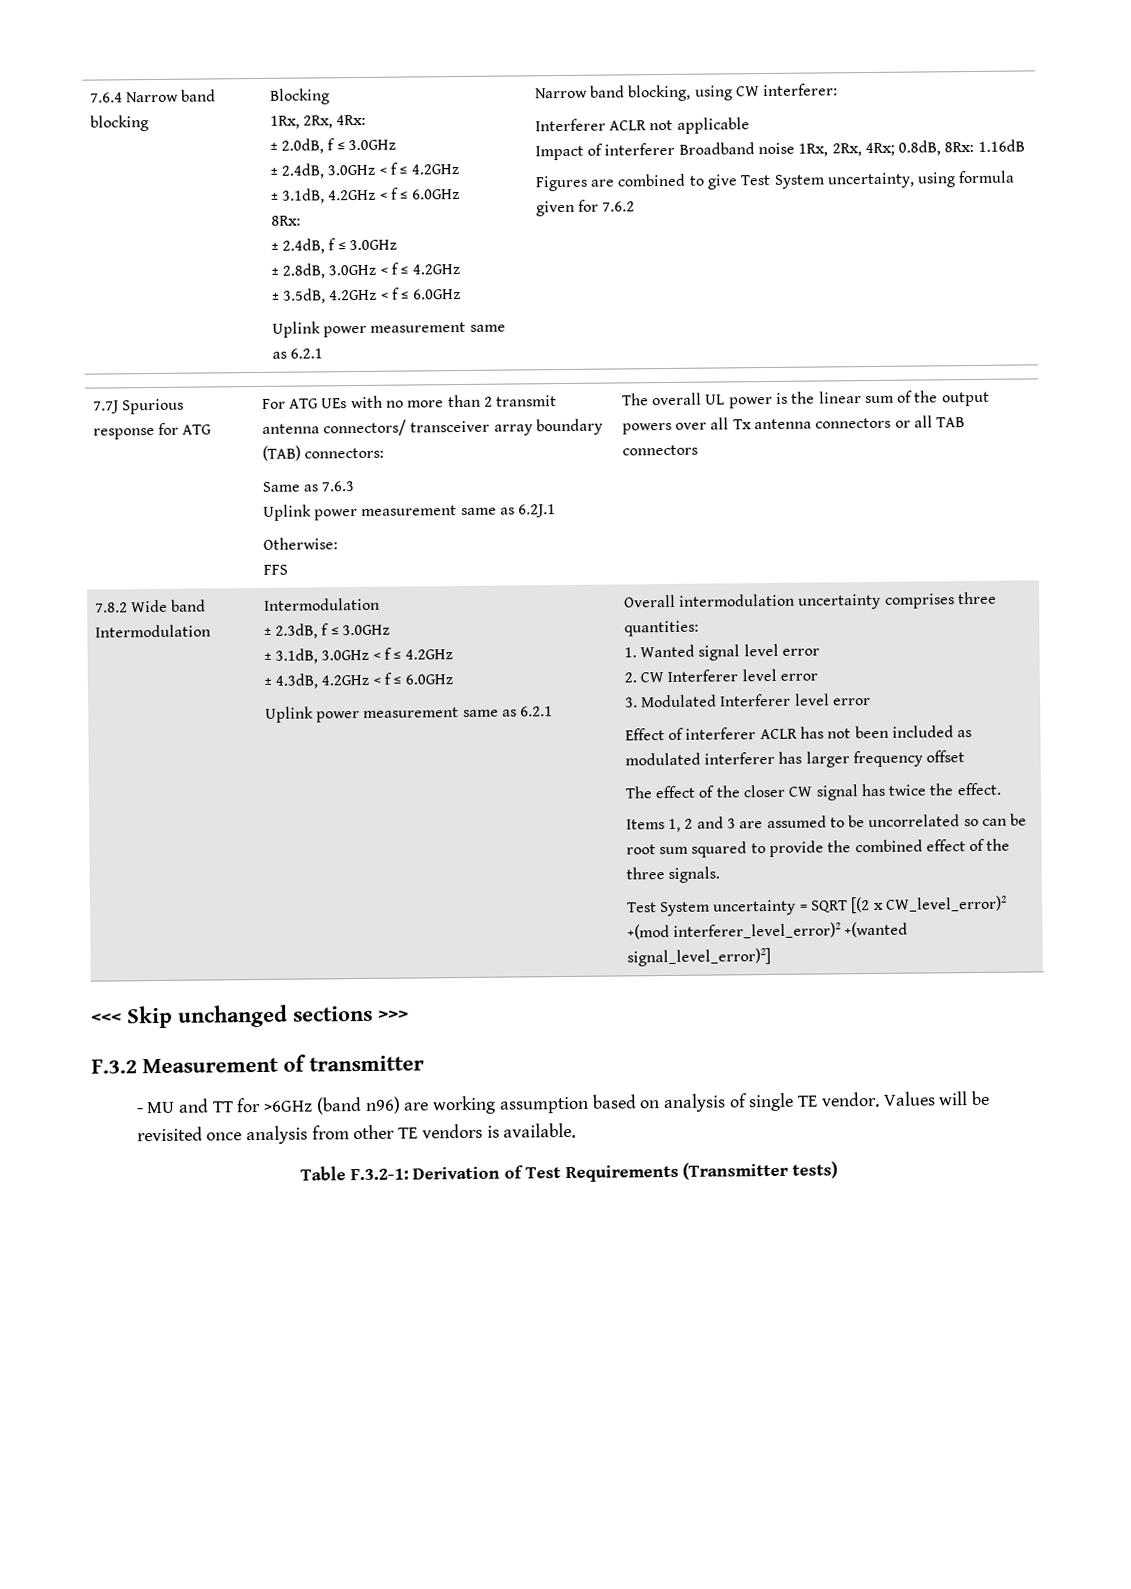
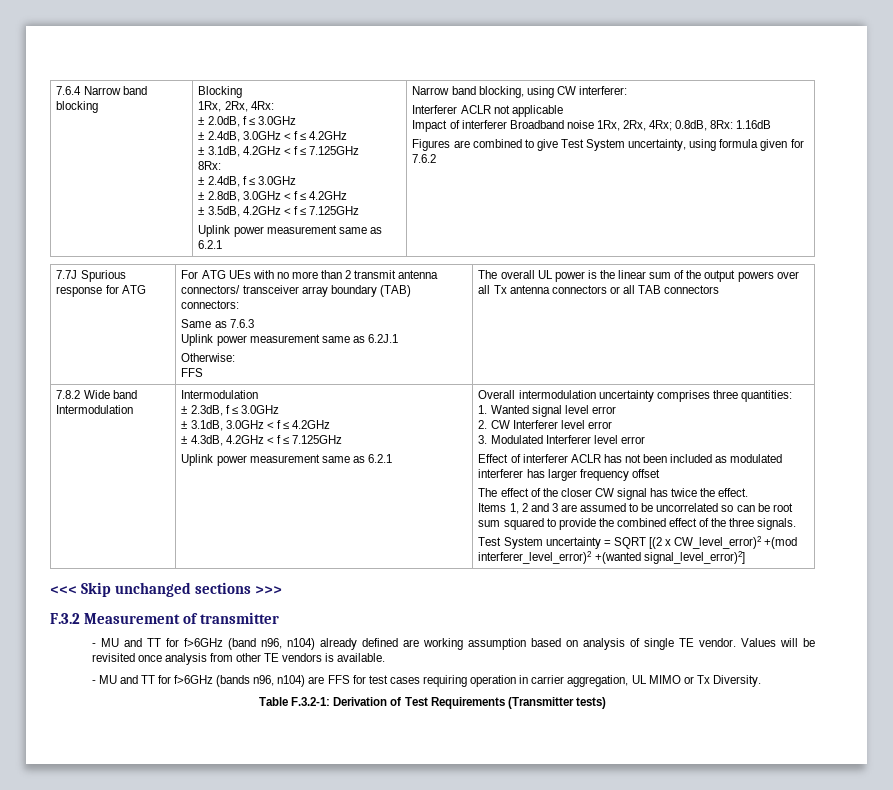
[411,189,460,200] 6.0GHz -> [309,146,360,155] 7.125GHz
[412,289,461,300] 6.0GHz -> [309,206,360,215] 7.125GHz
[404,674,453,685] 6.0GHz -> [292,435,343,444] 7.125GHz
[263,1096,401,1115] >6GHz (band n96) -> [183,638,398,650] f>6GHz (band n96, n104) already defined
(577, 1130) none -> [91,675,761,687] // - MU and TT for f>6GHz (bands n96, n104) are FFS for test cases requiring operation in carrier aggregation, UL MIMO or Tx Diversity.

